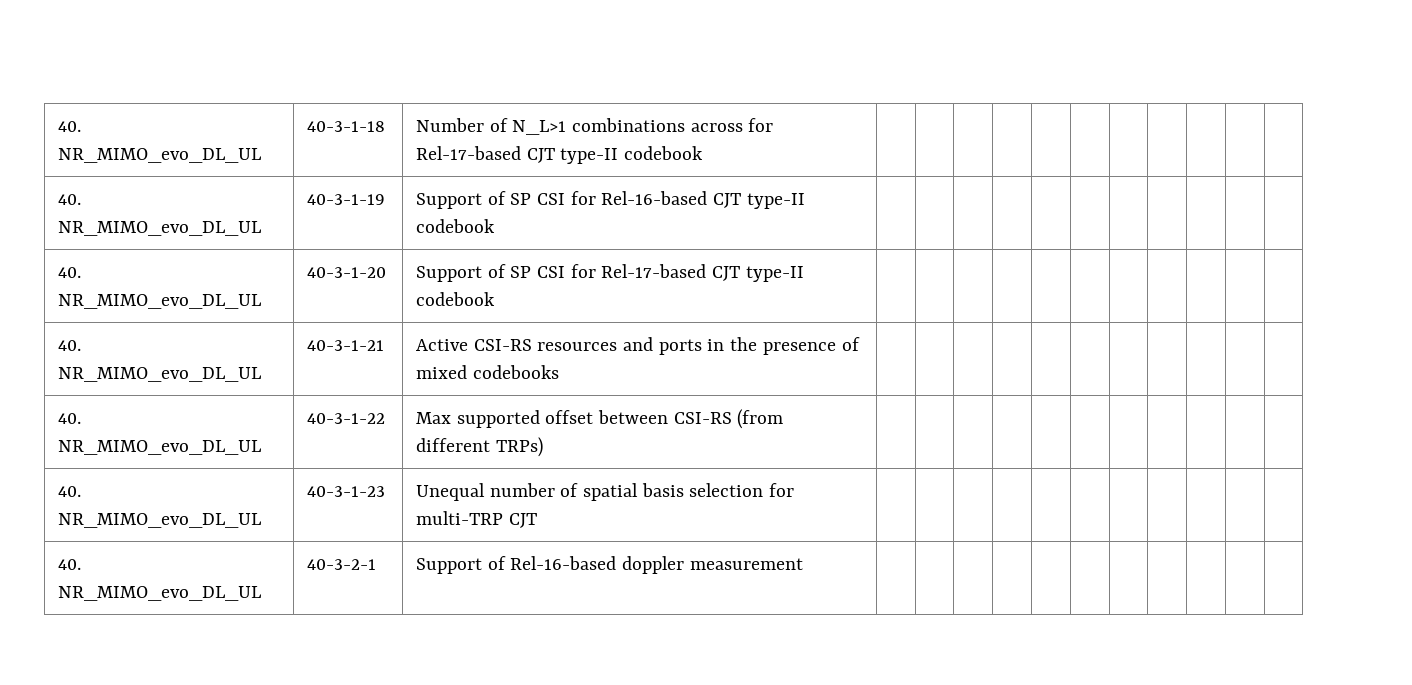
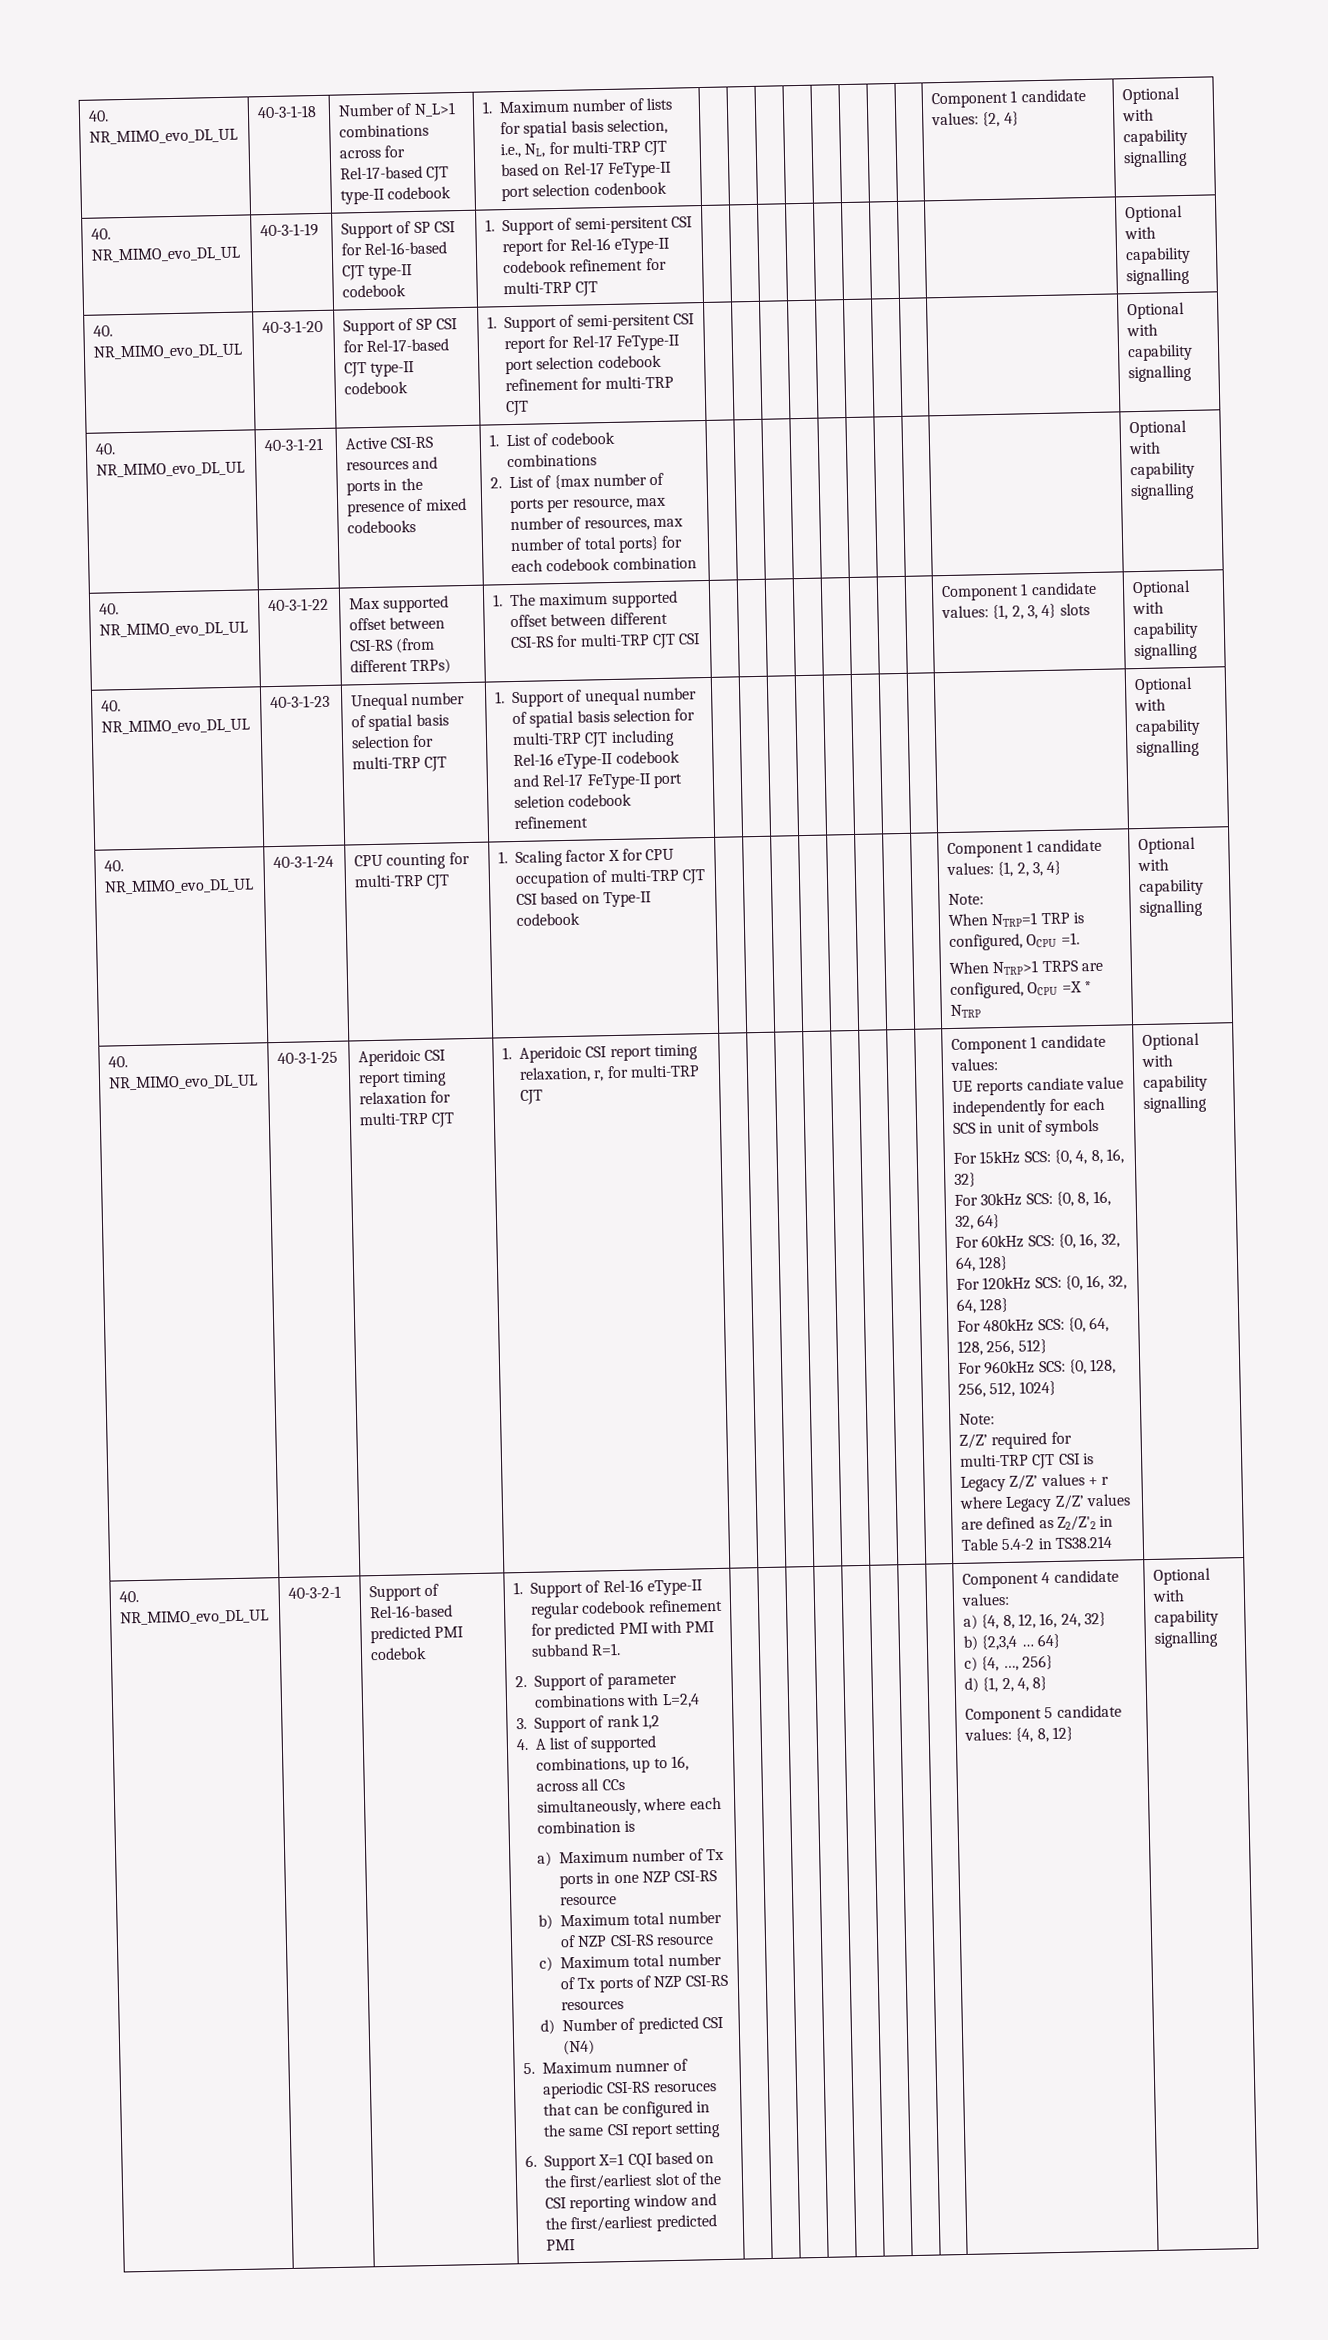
(704, 153) | | | | | | | | | | -> [481,97,672,114] [499,118,668,138] [499,140,668,159] [500,161,672,178] [500,181,667,202] [930,89,1086,109] [930,111,1019,128] [1121,87,1180,105] [1121,108,1154,122] [1122,128,1188,147] [1122,149,1188,168] 1. Maximum number of lists for spatial basis selection, i.e., NL, for multi-TRP CJT based on Rel-17 FeType-II port selection codenbook | | | | | | | | | Component 1 candidate values: {2, 4} | Optional with capability signalling
(496, 226) | | | | | | | | | | -> [484,216,693,236] [501,237,670,257] [502,257,667,274] [502,280,599,297] [1124,205,1183,223] [1123,226,1156,240] [1124,246,1191,265] [1125,267,1190,286] 1. Support of semi-persitent CSI report for Rel-16 eType-II codebook refinement for multi-TRP CJT | | | | | | | | | | Optional with capability signalling
(496, 299) | | | | | | | | | | -> [486,313,695,333] [503,334,680,354] [504,354,662,375] [504,375,674,392] [504,400,529,417] [1126,302,1185,320] [1125,323,1158,337] [1126,343,1193,362] [1127,364,1192,383] 1. Support of semi-persitent CSI report for Rel-17 FeType-II port selection codebook refinement for multi-TRP CJT | | | | | | | | | | Optional with capability signalling
(559, 372) | | | | | | | | | | -> [488,431,615,447] [506,453,597,468] [489,472,665,490] [509,497,666,514] [509,516,683,532] [509,535,684,553] [510,556,697,573] [1128,419,1187,438] [1127,441,1161,455] [1129,461,1195,480] [1129,482,1195,501] 1. List of codebook combinations // 2. List of {max number of ports per resource, max number of resources, max number of total ports} for each codebook combination | | | | | | | | | | Optional with capability signalling
(543, 447) | | | | | | | | | | -> [492,590,678,608] [509,611,668,628] [509,633,702,650] [940,581,1097,602] [940,603,1090,621] [1131,579,1191,598] [1131,601,1164,615] [1132,621,1199,640] [1133,642,1198,661] 1. The maximum supported offset between different CSI-RS for multi-TRP CJT CSI | | | | | | | | | Component 1 candidate values: {1, 2, 3, 4} slots | Optional with capability signalling
(537, 520) | | | | | | | | | | -> [494,687,697,708] [511,708,696,728] [511,729,675,748] [512,750,680,770] [512,773,683,790] [513,793,633,809] [513,815,588,830] [1133,676,1193,695] [1133,698,1166,712] [1134,718,1201,737] [1135,739,1200,758] [103,860,124,872] [103,878,254,895] [272,854,334,869] [353,851,470,870] [353,873,451,890] [497,848,675,868] [514,868,706,889] [515,891,652,908] [515,912,580,927] [946,838,1102,859] [945,860,1062,878] [947,893,984,906] [947,912,1084,928] [948,932,1080,952] [948,960,1103,976] [949,981,1092,1000] [949,1004,981,1019] [1137,836,1196,855] [1136,858,1169,872] [1138,878,1204,897] [1138,899,1203,918] [107,1056,128,1068] [107,1074,258,1091] [276,1050,338,1065] [357,1049,447,1067] [357,1070,448,1088] [358,1090,452,1105] [358,1111,456,1128] [501,1044,698,1063] [518,1064,700,1083] [519,1089,543,1105] [950,1034,1106,1055] [949,1058,998,1072] [951,1076,1124,1096] [951,1097,1105,1118] [952,1118,1100,1137] [952,1148,1124,1165] [953,1172,976,1187] [953,1190,1111,1207] [954,1214,1001,1230] [954,1233,1120,1249] [954,1255,1009,1272] [955,1274,1127,1291] [955,1297,1010,1314] [956,1316,1110,1333] [956,1339,1047,1356] [957,1358,1117,1375] [957,1380,1056,1398] [958,1413,995,1425] [958,1431,1072,1450] [958,1453,1094,1470] [959,1473,1110,1492] [958,1493,1131,1512] [960,1515,1114,1531] [960,1535,1112,1551] [1141,1032,1200,1051] [1140,1054,1173,1068] [1142,1074,1208,1093] [1142,1095,1207,1114] 1. Support of unequal number of spatial basis selection for multi-TRP CJT including Rel-16 eType-II codebook and Rel-17 FeType-II port seletion codebook refinement | | | | | | | | | | Optional with capability signalling // 40. NR_MIMO_evo_DL_UL | 40-3-1-24 | CPU counting for multi-TRP CJT | 1. Scaling factor X for CPU occupation of multi-TRP CJT CSI based on Type-II codebook | | | | | | | | | Component 1 candidate values: {1, 2, 3, 4} // Note: // When NTRP=1 TRP is configured, OCPU =1. // When NTRP>1 TRPS are configured, OCPU =X * NTRP | Optional with capability signalling // 40. NR_MIMO_evo_DL_UL | 40-3-1-25 | Aperidoic CSI report timing relaxation for multi-TRP CJT | 1. Aperidoic CSI report timing relaxation, r, for multi-TRP CJT | | | | | | | | | Component 1 candidate values: // UE reports candiate value independently for each SCS in unit of symbols // For 15kHz SCS: {0, 4, 8, 16, 32} // For 30kHz SCS: {0, 8, 16, 32, 64} // For 60kHz SCS: {0, 16, 32, 64, 128} // For 120kHz SCS: {0, 16, 32, 64, 128} // For 480kHz SCS: {0, 64, 128, 256, 512} // For 960kHz SCS: {0, 128, 256, 512, 1024} // Note: // Z/Z’ required for multi-TRP CJT CSI is Legacy Z/Z’ values + r where Legacy Z/Z’ values are defined as Z2/Z'2 in Table 5.4-2 in TS38.214 | Optional with capability signalling
[622,556,803,574] doppler measurement | | | | | | | | | | | -> [369,1625,465,1644] [369,1647,427,1661] [512,1579,703,1598] [529,1598,723,1619] [530,1620,716,1640] [530,1642,622,1657] [514,1673,677,1691] [533,1693,700,1709] [515,1714,660,1733] [515,1735,657,1753] [535,1755,689,1774] [535,1778,625,1792] [536,1796,722,1817] [536,1820,636,1834] [536,1848,724,1867] [558,1870,718,1889] [559,1895,617,1906] [537,1910,722,1930] [559,1934,714,1948] [538,1952,722,1972] [559,1974,729,1993] [560,2000,624,2011] [539,2016,724,2035] [562,2039,595,2056] [522,2058,688,2075] [541,2081,717,2099] [542,2100,711,2119] [542,2122,722,2139] [524,2151,715,2171] [543,2172,723,2191] [544,2193,717,2213] [544,2214,718,2233] [545,2239,576,2251] [961,1569,1119,1589] [960,1592,1010,1606] [962,1611,1106,1630] [962,1633,1061,1651] [963,1655,1053,1672] [963,1676,1048,1693] [964,1704,1122,1724] [963,1726,1073,1743] [1152,1567,1211,1585] [1151,1589,1185,1602] [1153,1609,1219,1627] [1153,1630,1219,1648] predicted PMI codebok | 1. Support of Rel-16 eType-II regular codebook refinement for predicted PMI with PMI subband R=1. // 2. Support of parameter combinations with L=2,4 // 3. Support of rank 1,2 // 4. A list of supported combinations, up to 16, across all CCs simultaneously, where each combination is // a) Maximum number of Tx ports in one NZP CSI-RS resource // b) Maximum total number of NZP CSI-RS resource // c) Maximum total number of Tx ports of NZP CSI-RS resources // d) Number of predicted CSI (N4) // 5. Maximum numner of aperiodic CSI-RS resoruces that can be configured in the same CSI report setting // 6. Support X=1 CQI based on the first/earliest slot of the CSI reporting window and the first/earliest predicted PMI | | | | | | | | | Component 4 candidate values: // a) {4, 8, 12, 16, 24, 32} // b) {2,3,4 … 64} // c) {4, …, 256} // d) {1, 2, 4, 8} // Component 5 candidate values: {4, 8, 12} | Optional with capability signalling

